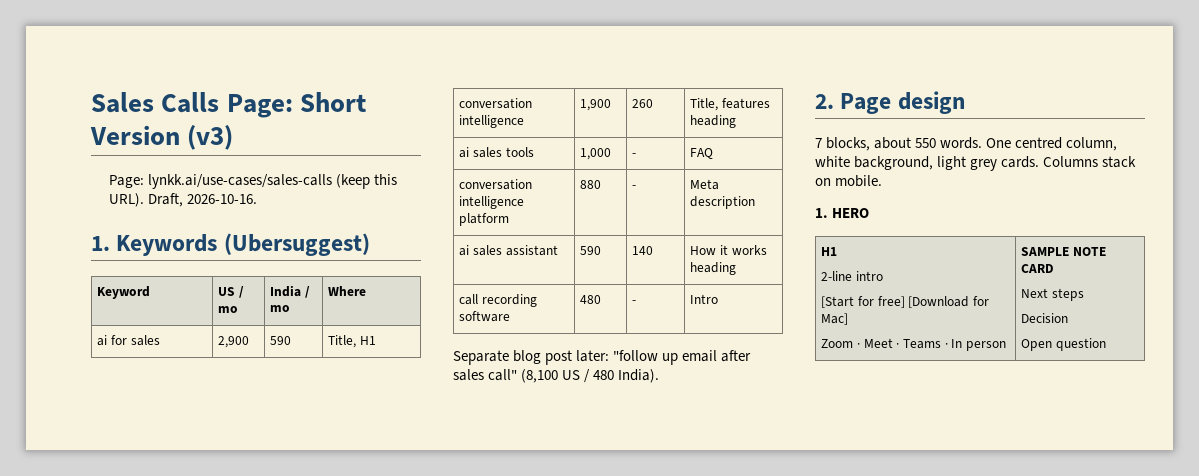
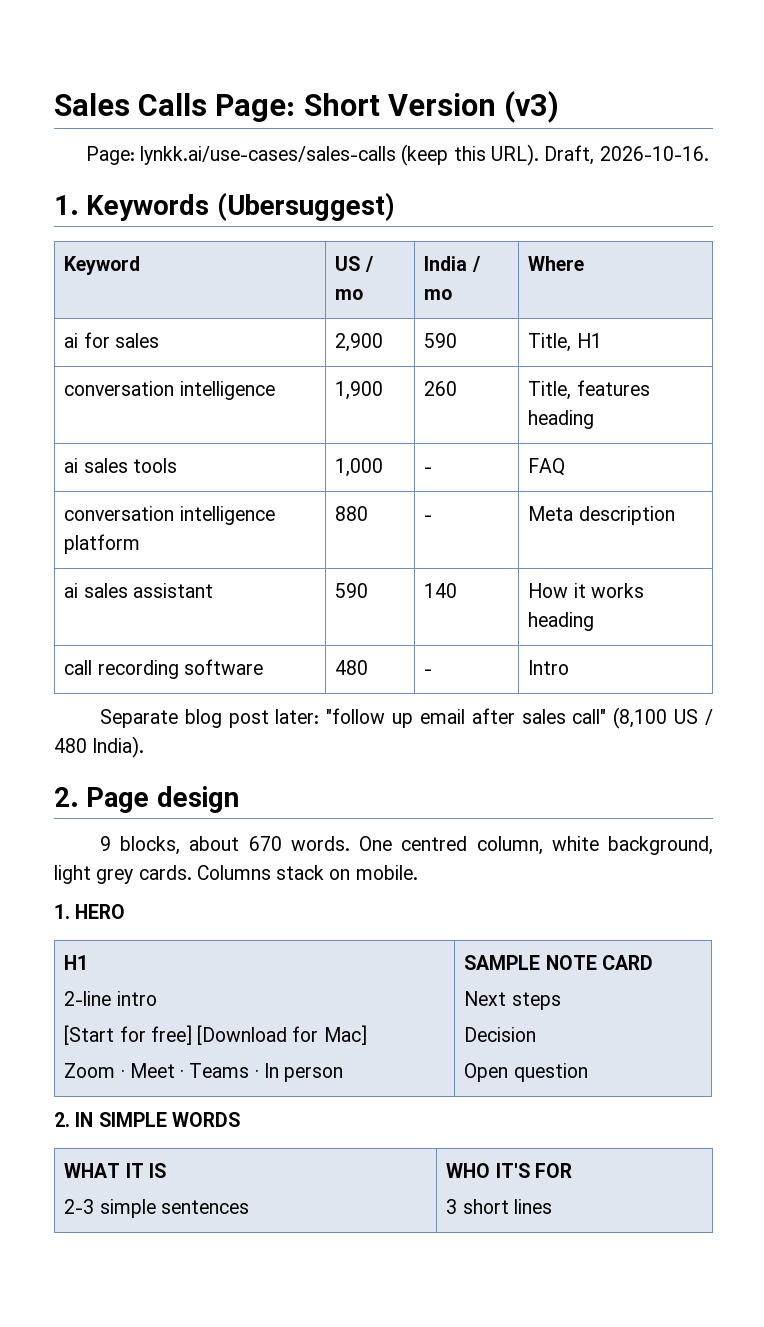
[815,138,822,148] 7 -> [99,836,111,851] 9
[915,138,937,148] 550 -> [248,836,282,851] 670
(1106, 344) none -> [54,1112,240,1127] [64,1163,166,1178] [64,1199,249,1218] [446,1163,572,1178] [446,1199,552,1214] // 2. IN SIMPLE WORDS // WHAT IT IS // 2-3 simple sentences | WHO IT'S FOR // 3 short lines

